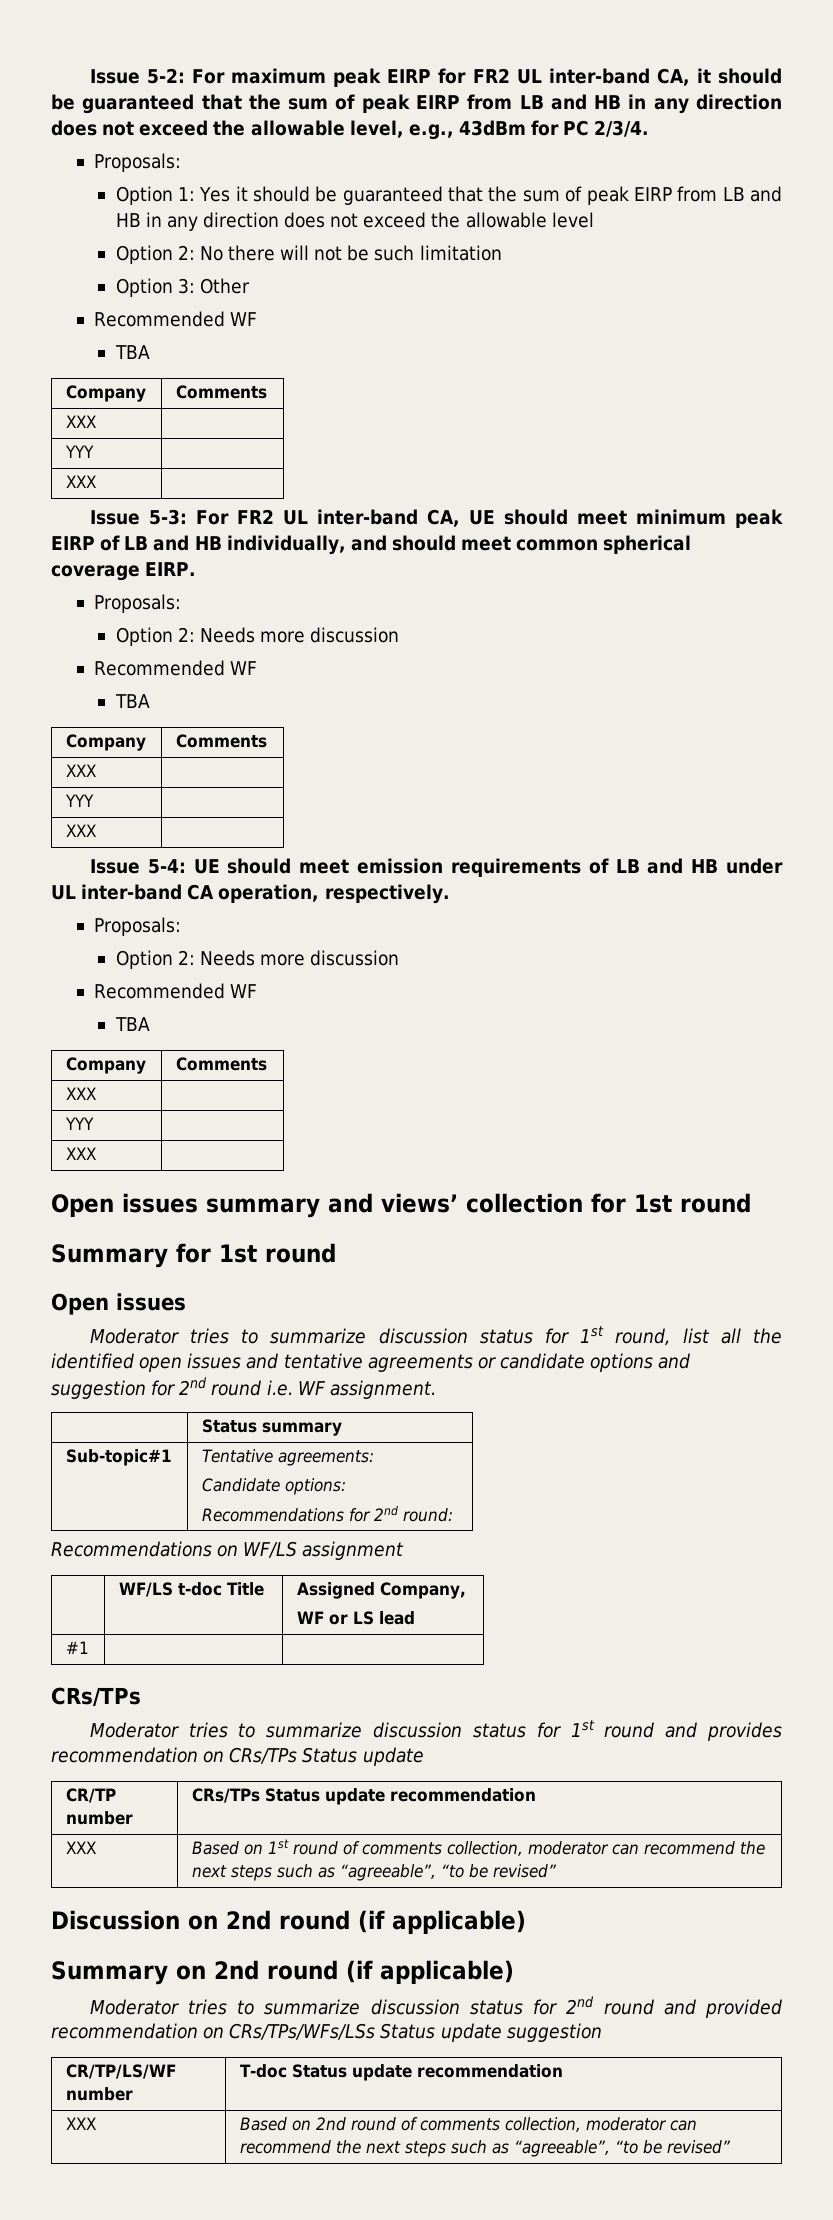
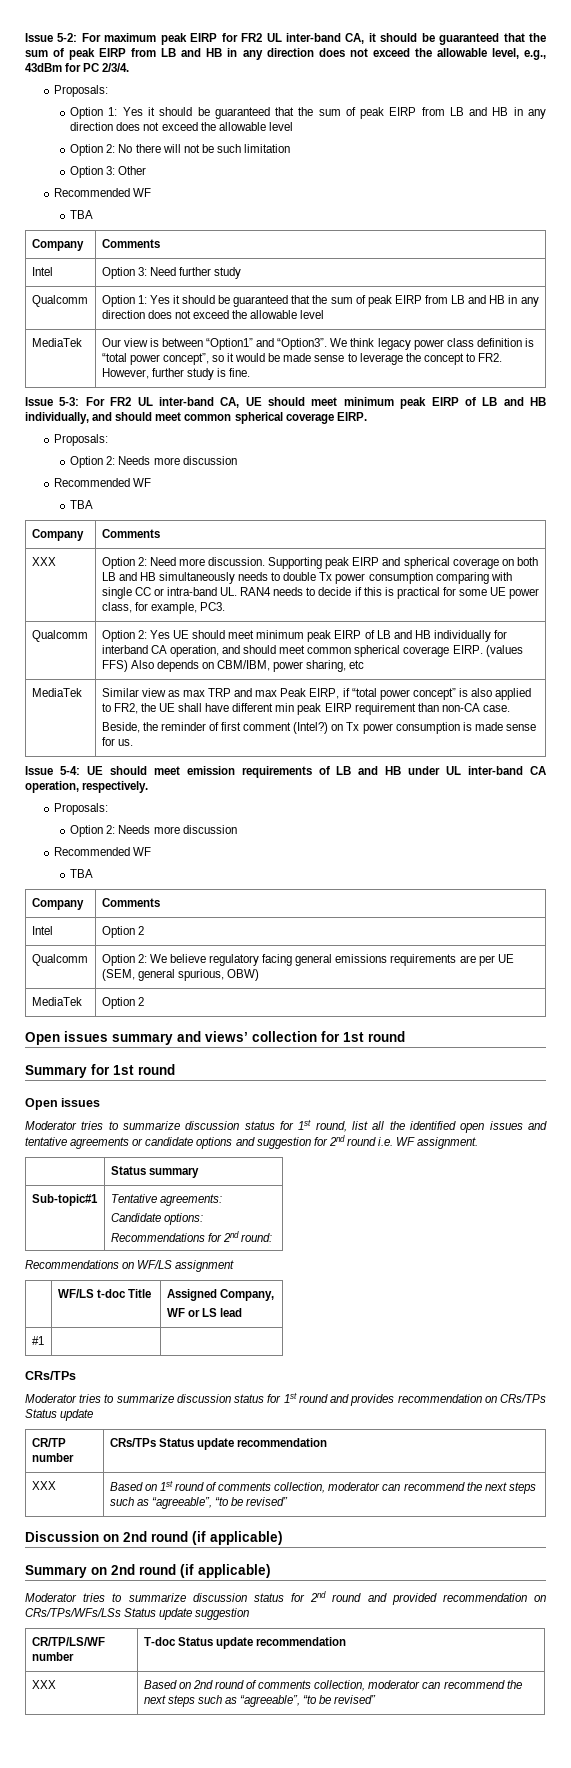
[65,415,96,428] [64,445,94,458] [65,475,96,488] XXX | // YYY | // XXX | -> [31,267,53,276] [101,267,242,279] [31,295,88,307] [101,295,539,307] [101,310,325,319] [31,338,82,347] [101,338,534,350] [101,353,503,365] [101,368,251,380] Intel | Option 3: Need further study // Qualcomm | Option 1: Yes it should be guaranteed that the sum of peak EIRP from LB and HB in any direction does not exceed the allowable level // MediaTek | Our view is between “Option1” and “Option3”. We think legacy power class definition is “total power concept”, so it would be made sense to leverage the concept to FR2. However, further study is fine.
[64,794,94,807] [65,824,96,837] // YYY | // XXX | -> [101,557,538,569] [101,572,512,584] [101,587,540,599] [101,602,225,614] [31,630,88,642] [101,630,508,642] [101,645,523,657] [101,660,365,672] [31,688,82,697] [101,688,532,700] [101,703,510,715] [101,722,536,734] [101,737,133,746] Option 2: Need more discussion. Supporting peak EIRP and spherical coverage on both LB and HB simultaneously needs to double Tx power consumption comparing with single CC or intra-band UL. RAN4 needs to decide if this is practical for some UE power class, for example, PC3. // Qualcomm | Option 2: Yes UE should meet minimum peak EIRP of LB and HB individually for interband CA operation, and should meet common spherical coverage EIRP. (values FFS) Also depends on CBM/IBM, power sharing, etc // MediaTek | Similar view as max TRP and max Peak EIRP, if “total power concept” is also applied to FR2, the UE shall have different min peak EIRP requirement than non-CA case. // Beside, the reminder of first comment (Intel?) on Tx power consumption is made sense for us.
[65,1087,96,1100] [64,1117,94,1130] [65,1147,96,1160] XXX | // YYY | // XXX | -> [31,926,53,935] [101,926,144,938] [31,954,88,966] [101,954,514,966] [101,969,259,981] [31,997,82,1006] [101,997,144,1009] Intel | Option 2 // Qualcomm | Option 2: We believe regulatory facing general emissions requirements are per UE (SEM, general spurious, OBW) // MediaTek | Option 2

